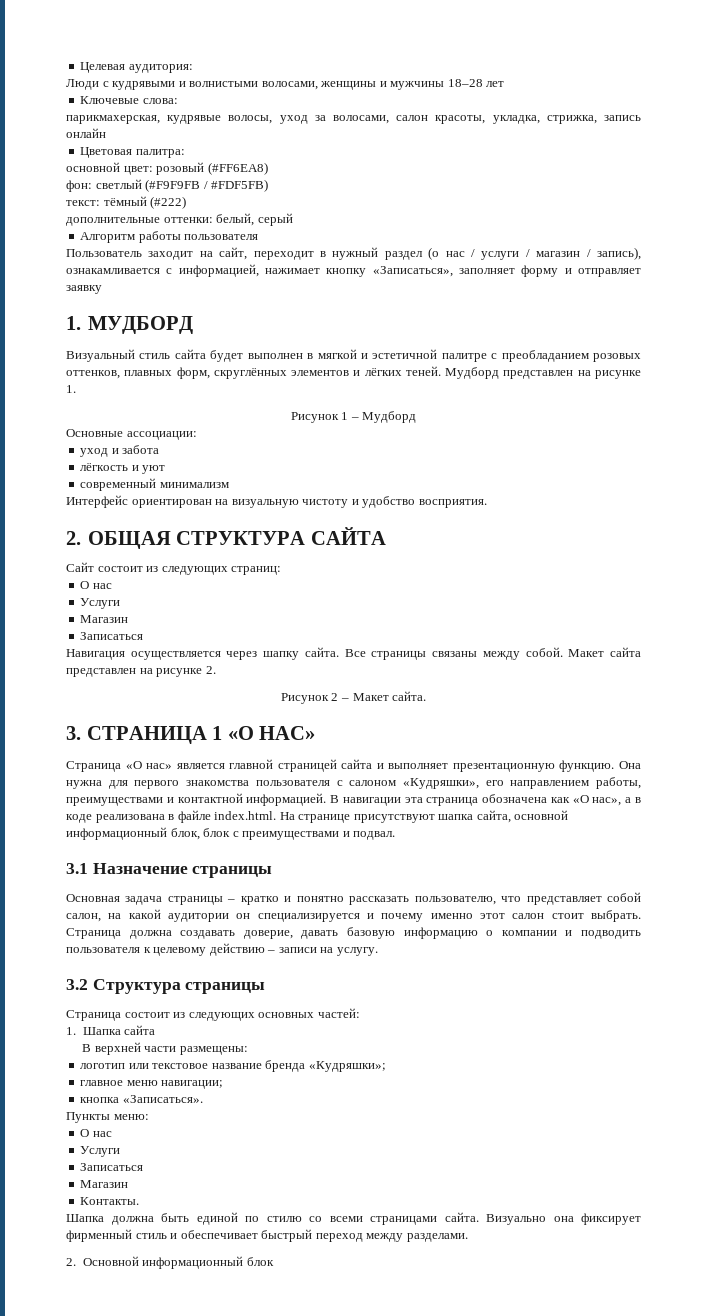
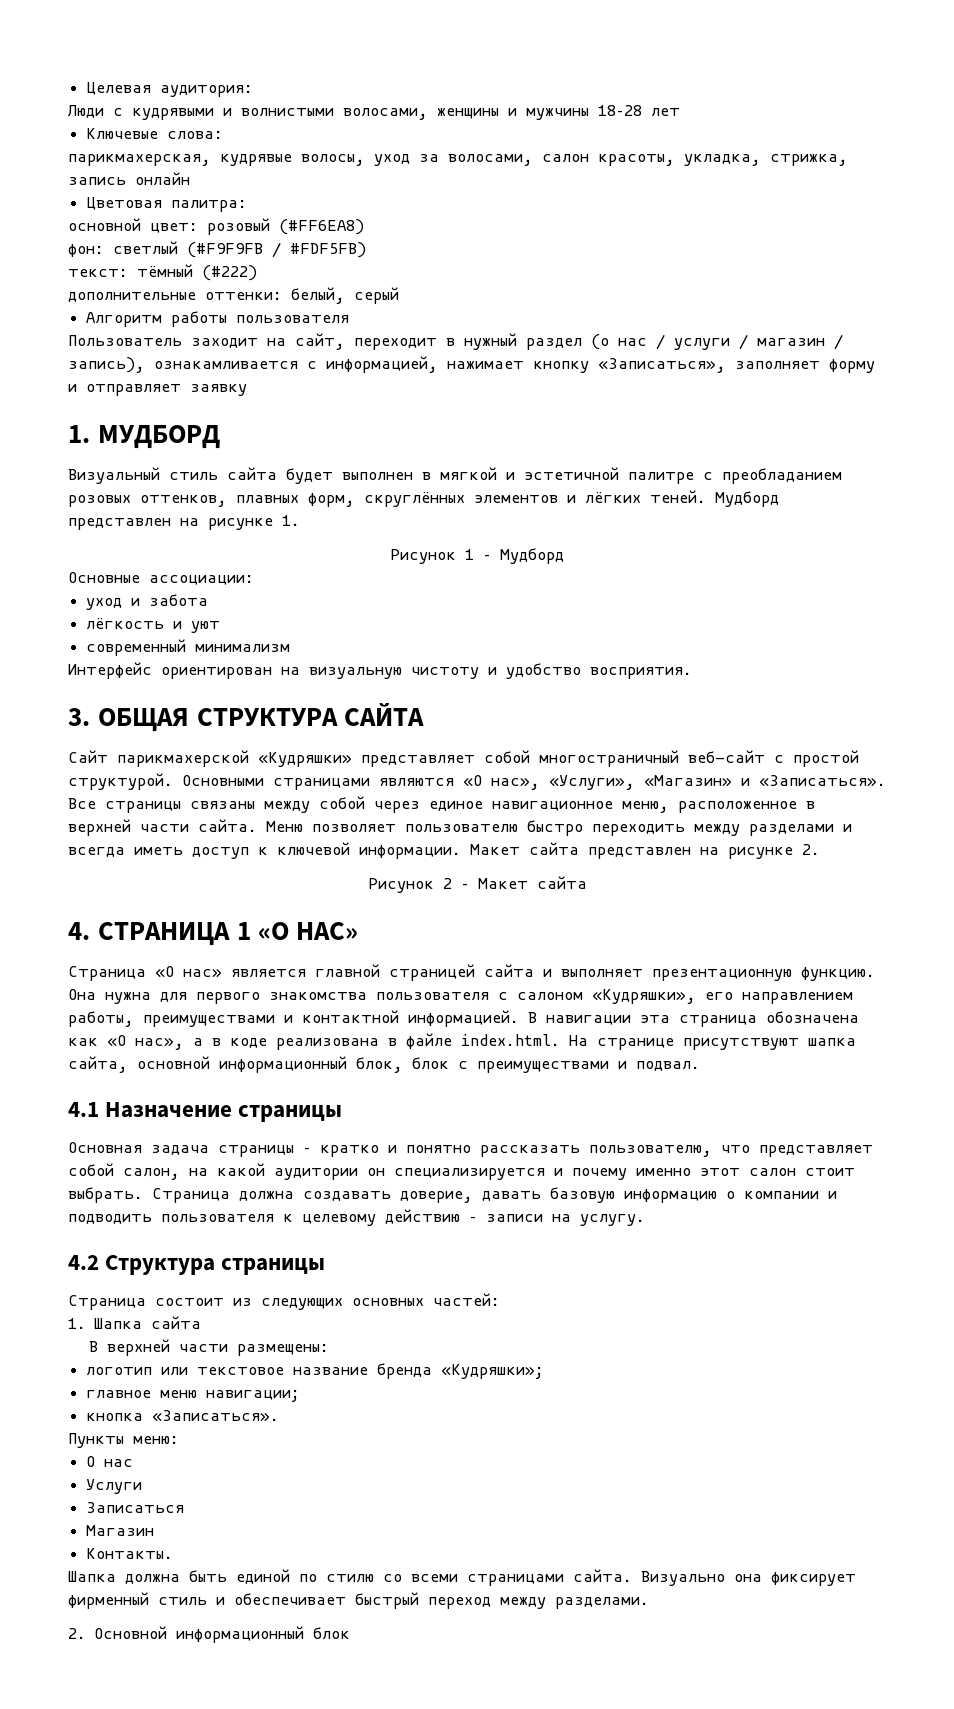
[66,531,81,545] 2. -> [68,708,90,726] 3.
[97,566,282,575] [80,581,112,589] [80,598,121,609] [80,615,129,623] [80,632,144,640] [66,647,563,660] состоит из следующих страниц: // О нас // Услуги // Магазин // Записаться // Навигация осуществляется через шапку сайта. Все страницы связаны между собой. -> [117,750,859,767] [68,773,886,790] [68,796,815,813] [68,819,852,836] [68,842,461,859] парикмахерской «Кудряшки» представляет собой многостраничный веб-сайт с простой структурой. Основными страницами являются «О нас», «Услуги», «Магазин» и «Записаться». Все страницы связаны между собой через единое навигационное меню, расположенное в верхней части сайта. Меню позволяет пользователю быстро переходить между разделами и всегда иметь доступ к ключевой информации.
[392,691,427,701] [66,726,81,740] сайта. // 3. -> [536,876,587,889] [68,922,90,940] сайта // 4.
[66,863,88,874] 3.1 -> [68,1102,99,1117] 4.1
[66,979,88,990] 3.2 -> [68,1255,99,1270] 4.2

